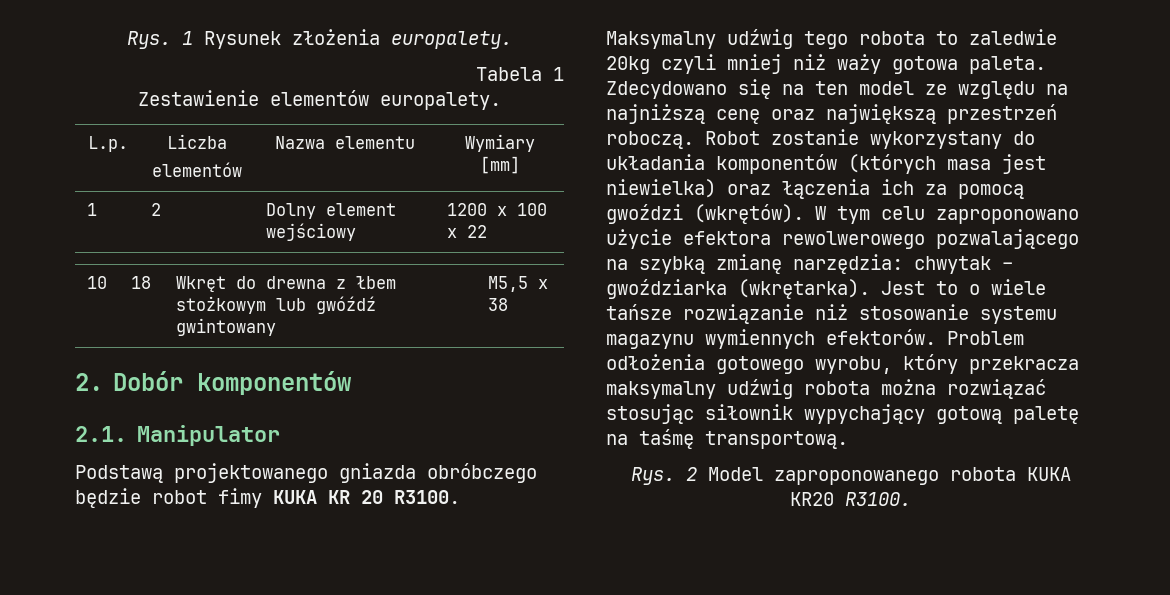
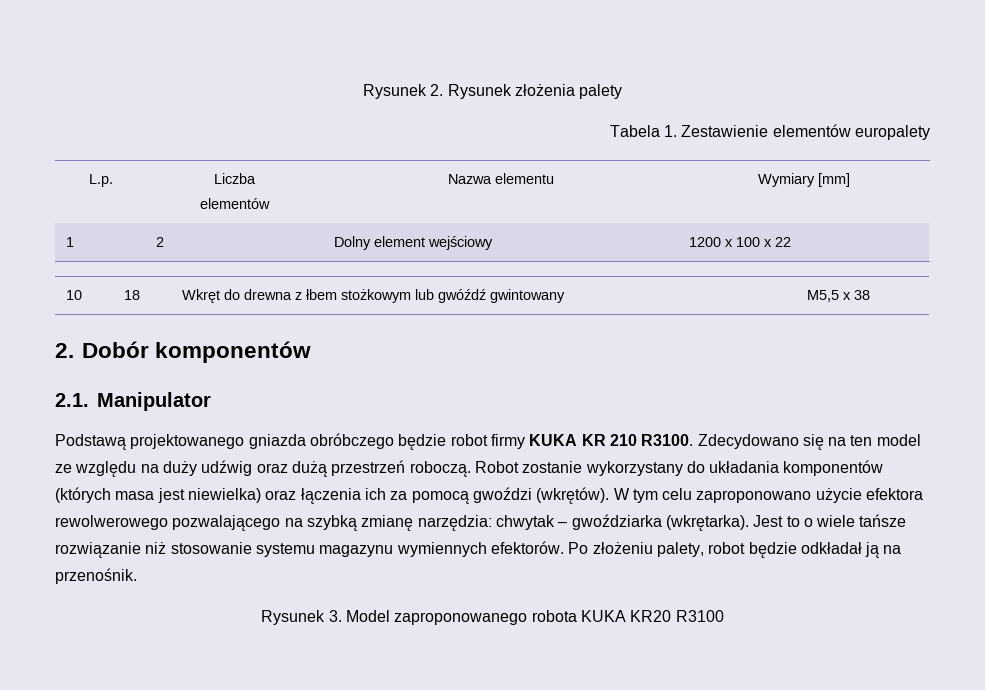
[127,31,193,49] Rys. 1 -> [362,84,444,99] Rysunek 2.
[391,31,512,49] europalety. -> [579,84,623,99] palety
[553,67,564,81] 1 // -> [664,125,678,137] 1.
[380,92,501,110] europalety. -> [855,125,931,140] europalety
[218,488,262,508] fimy -> [490,434,525,449] firmy
[361,490,460,504] [606,29,1057,49] [606,54,1046,74] 20 R3100. Maksymalny udźwig tego robota to zaledwie 20kg czyli mniej niż waży gotowa paleta. -> [609,434,694,446] 210 R3100.
[606,104,936,124] najniższą cenę oraz największą -> [162,460,327,477] duży udźwig oraz dużą
[947,331,1024,345] [606,354,1079,374] [606,379,1046,399] [606,404,1079,424] [606,429,848,449] [630,467,697,485] Problem odłożenia gotowego wyrobu, który przekracza maksymalny udźwig robota można rozwiązać stosując siłownik wypychający gotową paletę na taśmę transportową. // Rys. 2 -> [568,542,902,558] [55,568,137,584] [261,610,342,625] Po złożeniu palety, robot będzie odkładał ją na przenośnik. // Rysunek 3.
[845,492,911,506] R3100. -> [675,610,724,622] R3100

